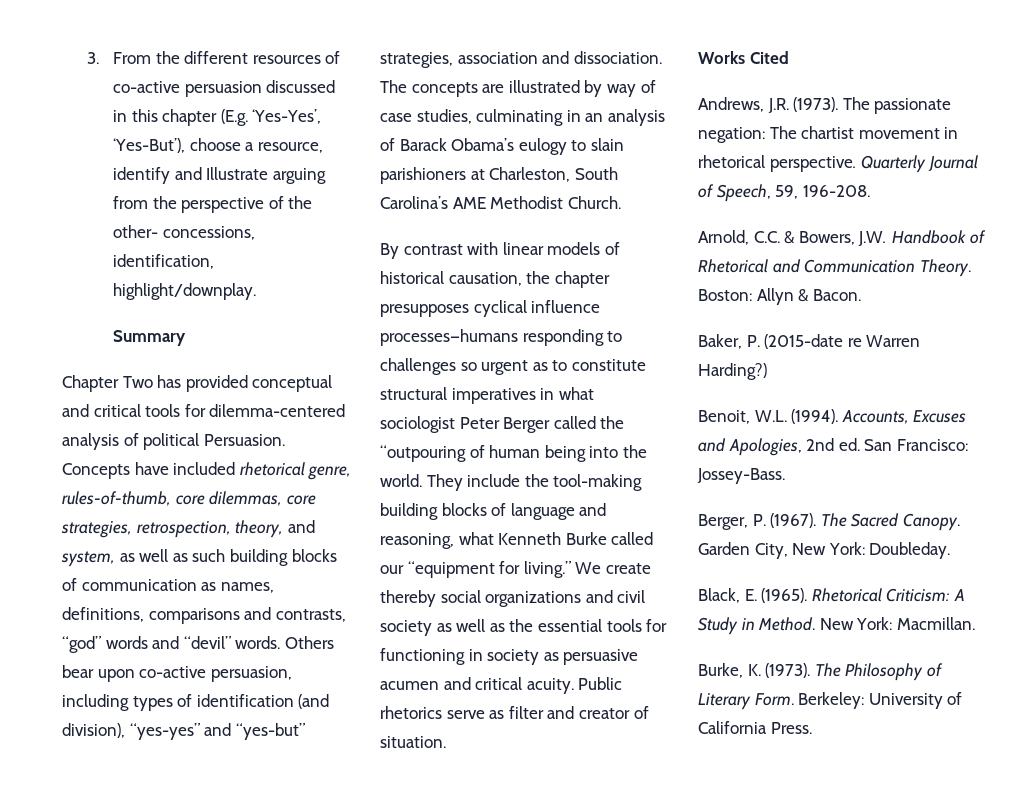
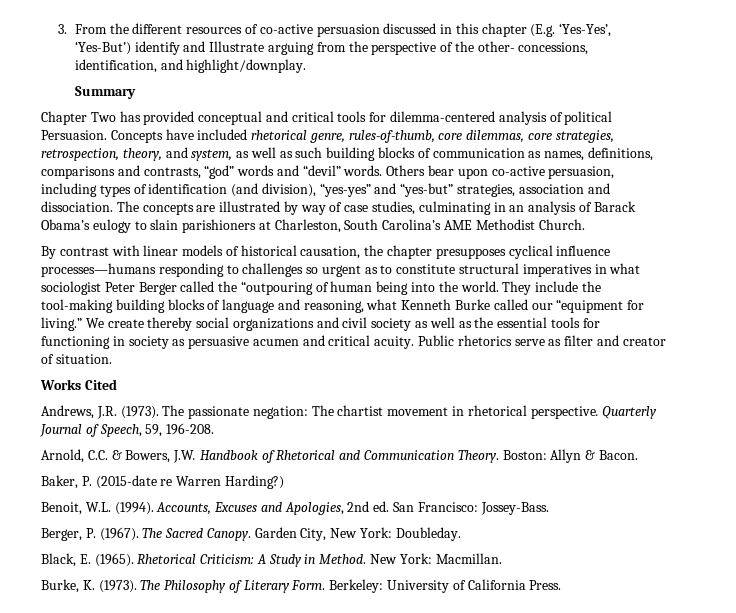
[112,138,323,153] ‘Yes-But’), choose a resource, -> [74,41,131,55] ‘Yes-But’)
(214, 261) none -> [160,59,183,70] and

